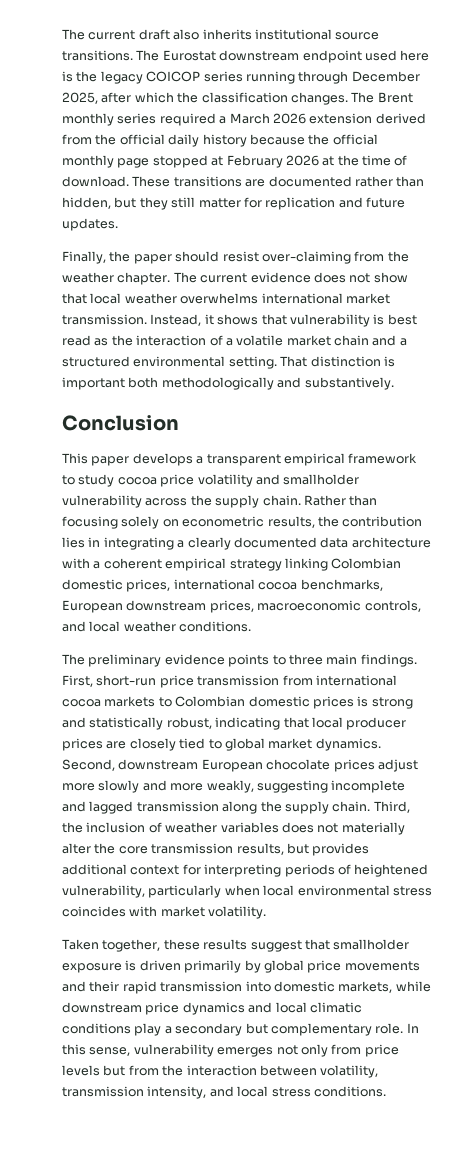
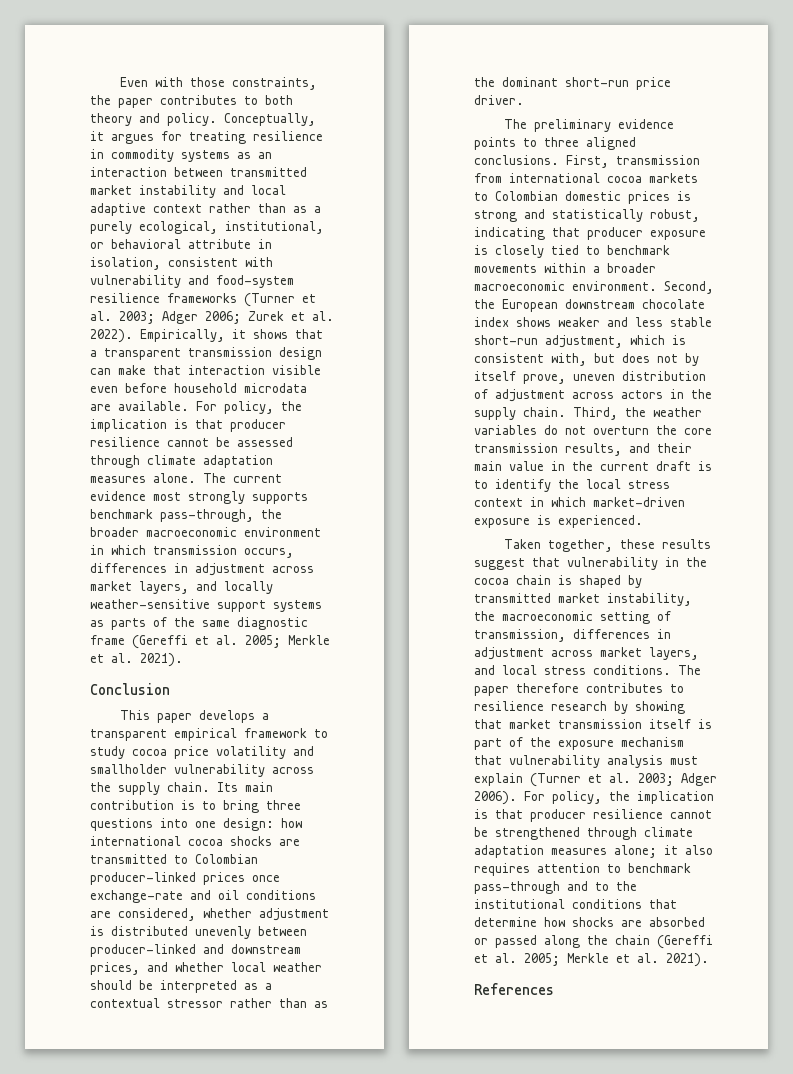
[62,29,380,40] [62,50,430,63] [62,71,420,84] [62,92,413,105] [62,113,426,126] [62,134,378,147] [62,155,408,168] [62,176,425,187] [62,197,405,210] [62,218,118,231] [62,251,409,264] [62,272,408,285] [62,293,390,304] [62,314,417,327] [62,335,407,346] [62,356,395,369] [62,377,394,390] The current draft also inherits institutional source transitions. The Eurostat downstream endpoint used here is the legacy COICOP series running through December 2025, after which the classification changes. The Brent monthly series required a March 2026 extension derived from the official daily history because the official monthly page stopped at February 2026 at the time of download. These transitions are documented rather than hidden, but they still matter for replication and future updates. // Finally, the paper should resist over-claiming from the weather chapter. The current evidence does not show that local weather overwhelms international market transmission. Instead, it shows that vulnerability is best read as the interaction of a volatile market chain and a structured environmental setting. That distinction is important both methodologically and substantively. -> [119,77,317,90] [90,95,293,108] [90,113,316,126] [90,131,323,144] [90,149,272,162] [90,167,307,177] [90,185,286,198] [90,203,321,216] [90,221,324,234] [90,239,272,249] [90,257,273,270] [90,275,294,288] [90,293,316,307] [90,311,334,324] [90,329,323,343] [90,347,322,360] [90,365,321,375] [90,383,307,393] [90,401,302,414] [90,419,286,432] [90,437,293,447] [90,455,273,468] [90,473,282,483] [90,491,308,504] [90,509,282,522] [90,527,321,537] [90,545,294,558] [90,563,314,576] [90,581,273,594] [90,599,322,612] [90,617,308,630] [90,635,330,649] [90,653,183,667] Even with those constraints, the paper contributes to both theory and policy. Conceptually, it argues for treating resilience in commodity systems as an interaction between transmitted market instability and local adaptive context rather than as a purely ecological, institutional, or behavioral attribute in isolation, consistent with vulnerability and food-system resilience frameworks (Turner et al. 2003; Adger 2006; Zurek et al. 2022). Empirically, it shows that a transparent transmission design can make that interaction visible even before household microdata are available. For policy, the implication is that producer resilience cannot be assessed through climate adaptation measures alone. The current evidence most strongly supports benchmark pass-through, the broader macroeconomic environment in which transmission occurs, differences in adjustment across market layers, and locally weather-sensitive support systems as parts of the same diagnostic frame (Gereffi et al. 2005; Merkle et al. 2021).
[303,495,378,506] [62,516,423,529] [62,537,431,550] [62,558,402,571] [62,579,383,592] [62,600,421,613] [62,621,252,632] Rather than focusing solely on econometric results, the contribution lies in integrating a clearly documented data architecture with a coherent empirical strategy linking Colombian domestic prices, international cocoa benchmarks, European downstream prices, macroeconomic controls, and local weather conditions. -> [217,782,273,792] [90,800,301,813] [90,818,302,831] [90,836,300,846] [90,854,258,864] [90,872,280,885] [90,890,316,903] [90,908,329,921] [90,926,307,939] [90,944,301,957] [90,962,322,975] [90,980,272,993] [90,998,328,1008] [474,77,671,90] [474,95,524,105] Its main contribution is to bring three questions into one design: how international cocoa shocks are transmitted to Colombian producer-linked prices once exchange-rate and oil conditions are considered, whether adjustment is distributed unevenly between producer-linked and downstream prices, and whether local weather should be interpreted as a contextual stressor rather than as the dominant short-run price driver.
[326,654,417,667] [62,675,194,688] main findings. First, short-run price -> [586,137,636,150] [474,155,609,168] aligned conclusions. First,
[311,717,407,730] [62,738,381,751] [62,759,418,772] [62,780,406,793] [62,801,258,814] local producer prices are closely tied to global market dynamics. Second, downstream European chocolate prices adjust more slowly and more weakly, suggesting incomplete and lagged transmission along -> [587,227,706,240] [474,245,670,258] [474,263,656,273] [474,281,714,294] [474,299,705,312] [474,317,712,327] [474,335,686,348] [474,353,699,366] [474,371,706,384] [474,389,684,402] producer exposure is closely tied to benchmark movements within a broader macroeconomic environment. Second, the European downstream chocolate index shows weaker and less stable short-run adjustment, which is consistent with, but does not by itself prove, uneven distribution of adjustment across actors in
[86,822,405,835] [62,843,370,856] [62,864,429,877] [62,885,432,898] [62,906,267,919] inclusion of weather variables does not materially alter the core transmission results, but provides additional context for interpreting periods of heightened vulnerability, particularly when local environmental stress coincides with market volatility. -> [653,407,702,417] [474,425,712,435] [474,443,692,456] [474,461,712,471] [474,479,670,492] [474,497,685,507] [474,515,643,528] weather variables do not overturn the core transmission results, and their main value in the current draft is to identify the local stress context in which market-driven exposure is experienced.
[333,939,410,950] [62,960,420,973] [62,981,431,994] [62,1002,362,1015] [62,1023,419,1036] [62,1044,399,1057] [62,1065,379,1078] [62,1086,386,1099] smallholder exposure is driven primarily by global price movements and their rapid transmission into domestic markets, while downstream price dynamics and local climatic conditions play a secondary but complementary role. In this sense, vulnerability emerges not only from price levels but from the interaction between volatility, transmission intensity, and local stress conditions. -> [567,557,707,570] [474,575,642,588] [474,593,692,606] [474,611,671,624] [474,629,671,642] [474,647,699,660] [474,665,701,675] [474,683,684,696] [474,701,685,714] [474,719,712,729] [474,737,684,750] [474,755,698,768] [474,773,717,787] [474,791,714,805] [474,809,712,822] [474,827,693,840] [474,845,713,858] [474,863,691,876] [474,881,637,894] [474,899,677,909] [474,917,705,927] [474,935,713,949] [474,953,709,967] [474,983,554,995] vulnerability in the cocoa chain is shaped by transmitted market instability, the macroeconomic setting of transmission, differences in adjustment across market layers, and local stress conditions. The paper therefore contributes to resilience research by showing that market transmission itself is part of the exposure mechanism that vulnerability analysis must explain (Turner et al. 2003; Adger 2006). For policy, the implication is that producer resilience cannot be strengthened through climate adaptation measures alone; it also requires attention to benchmark pass-through and to the institutional conditions that determine how shocks are absorbed or passed along the chain (Gereffi et al. 2005; Merkle et al. 2021). // References

